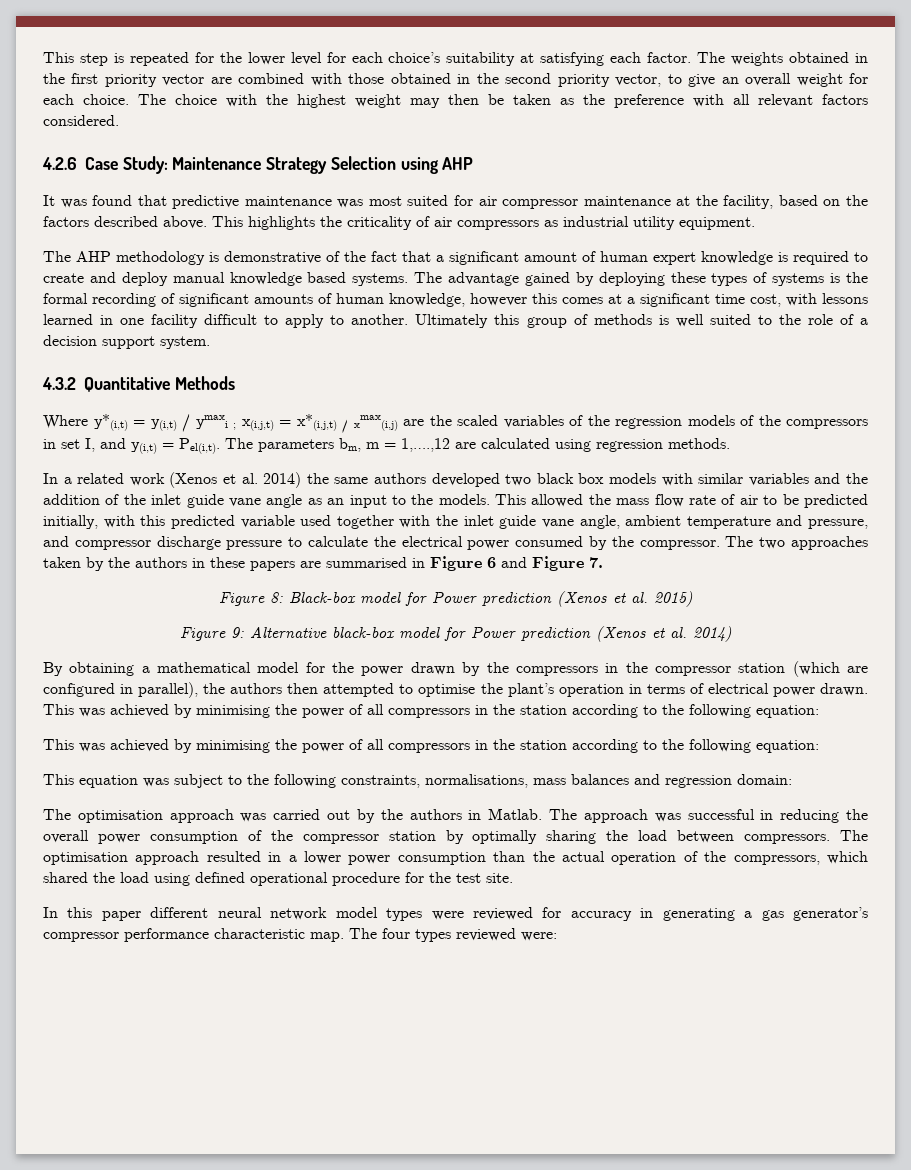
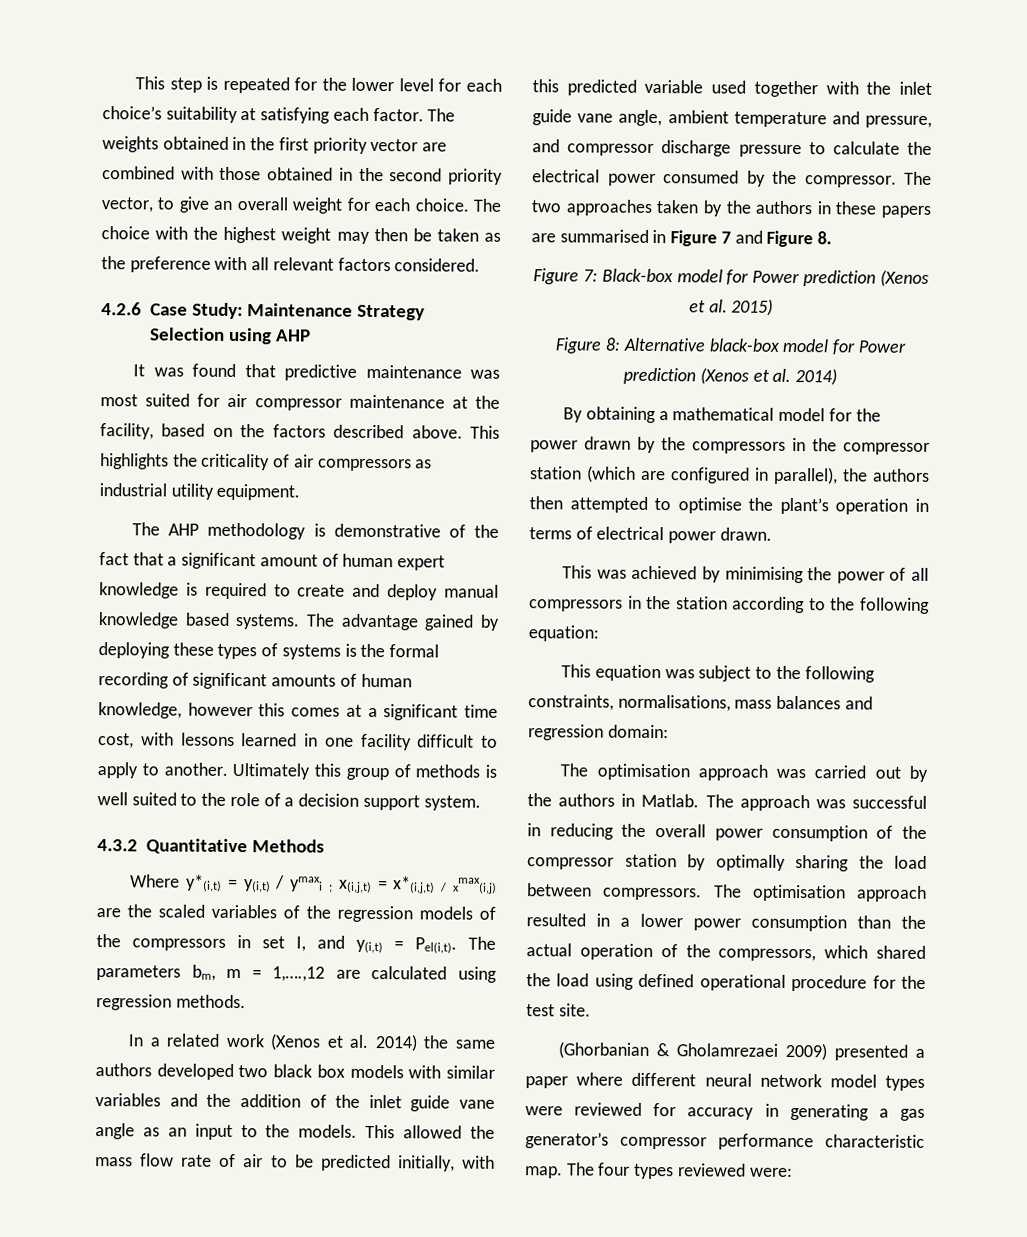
[487,557,496,568] 6 -> [720,231,731,244] 7
[589,557,603,568] [218,592,283,606] 7. // Figure 8: -> [817,231,833,245] [533,268,599,285] 8. // Figure 7:
[230,627,244,638] 9: -> [605,337,622,351] 8:
[43,704,819,718] This was achieved by minimising the power of all compressors in the station according to the following equation: -> (772, 534) none
[43,907,141,921] In this paper -> [558,1041,925,1061] [525,1072,624,1089] (Ghorbanian & Gholamrezaei 2009) presented a paper where

